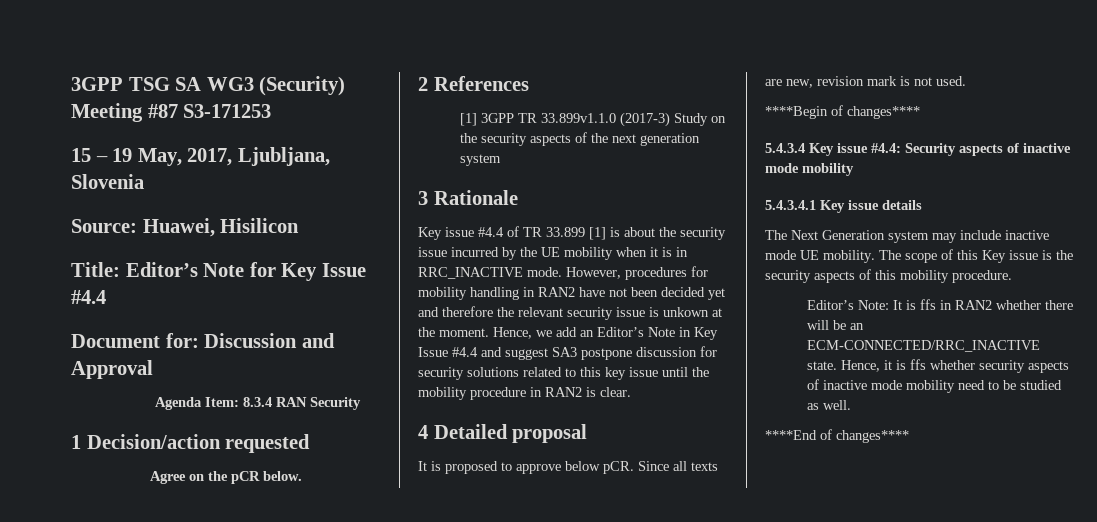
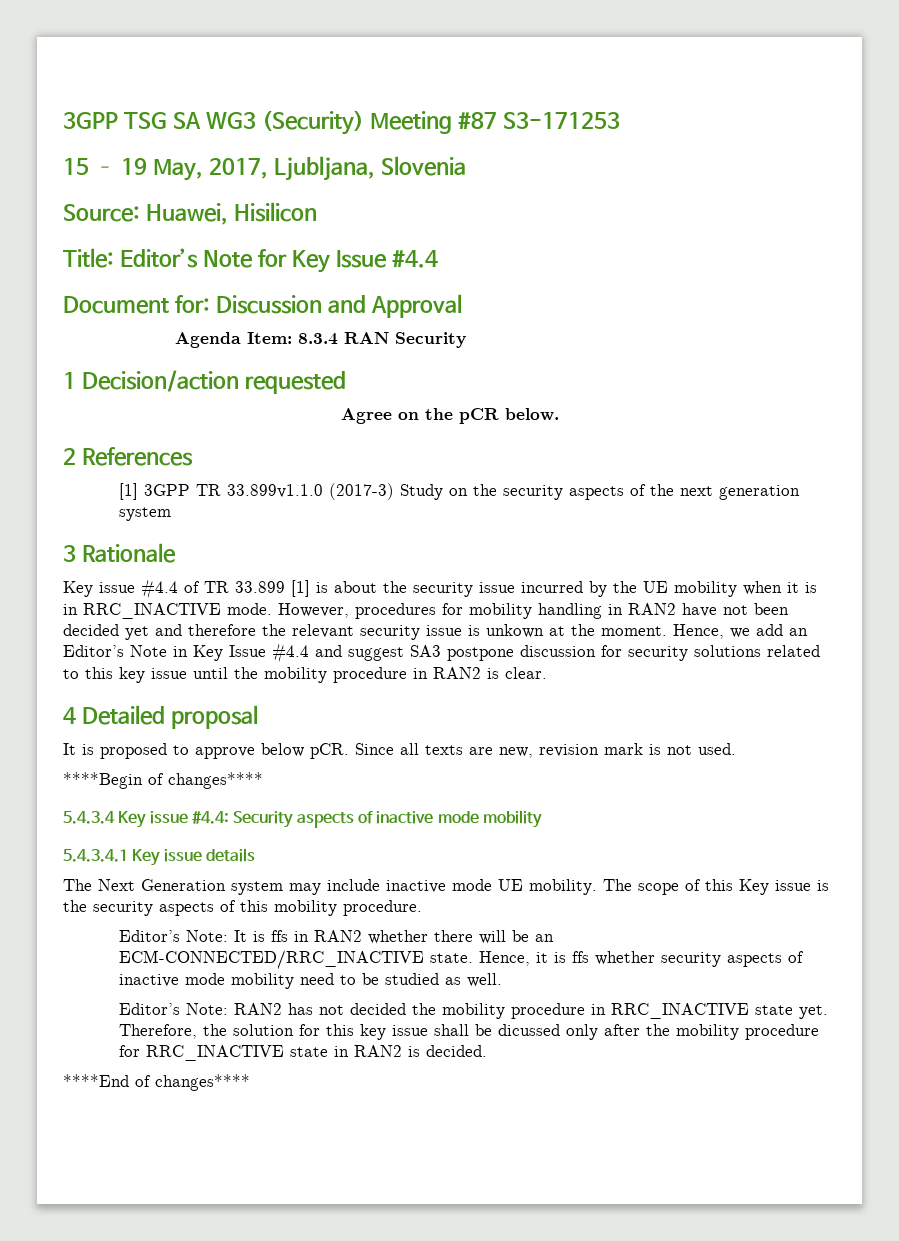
(852, 405) none -> [118,1003,828,1019] [118,1024,819,1040] [118,1045,487,1061] // Editor’s Note: RAN2 has not decided the mobility procedure in RRC_INACTIVE state yet. Therefore, the solution for this key issue shall be dicussed only after the mobility procedure for RRC_INACTIVE state in RAN2 is decided.

